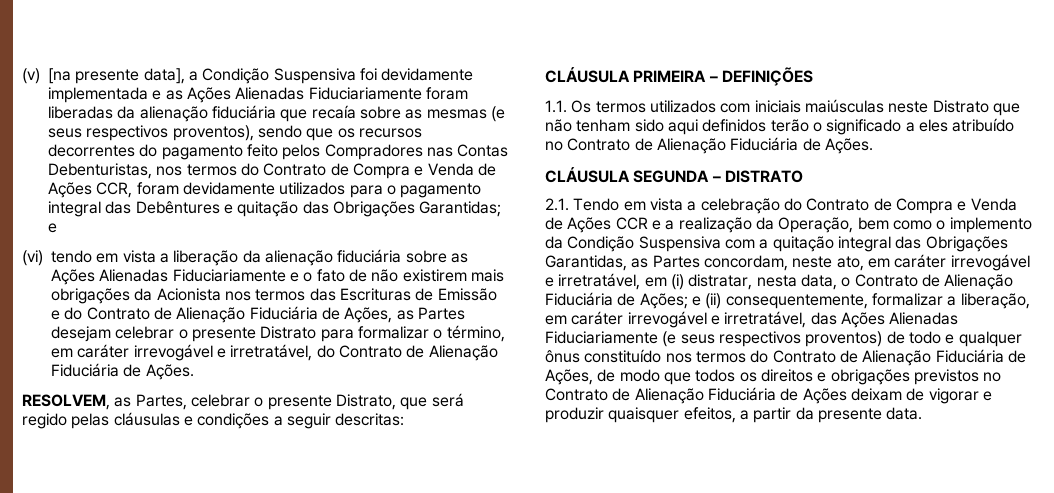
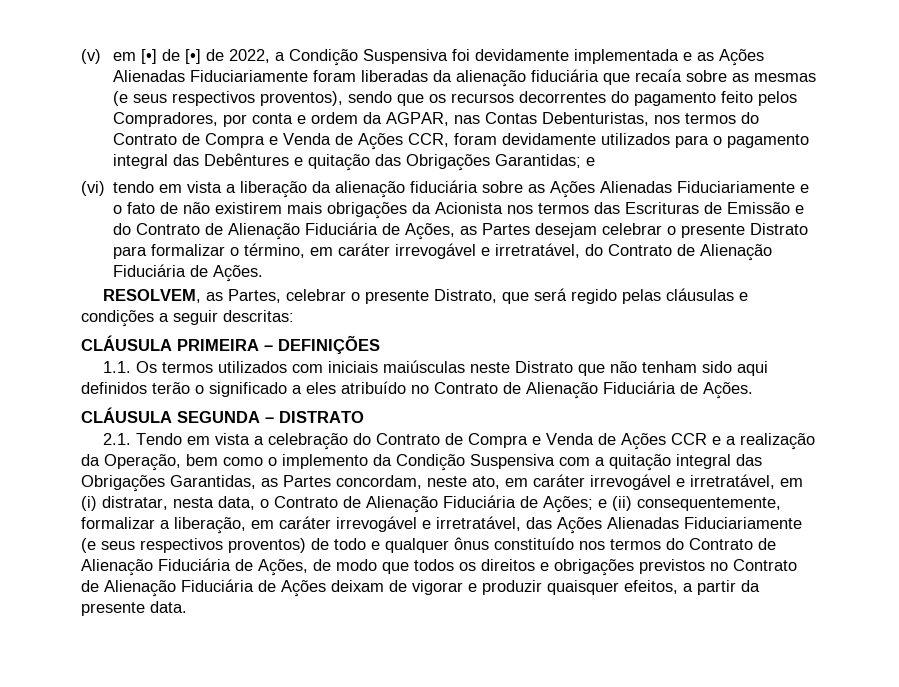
[48,68,185,84] [na presente data], -> [113,49,271,64] em [•] de [•] de 2022,
[324,144,423,160] Compradores -> [113,112,450,127] Compradores, por conta e ordem da AGPAR,

